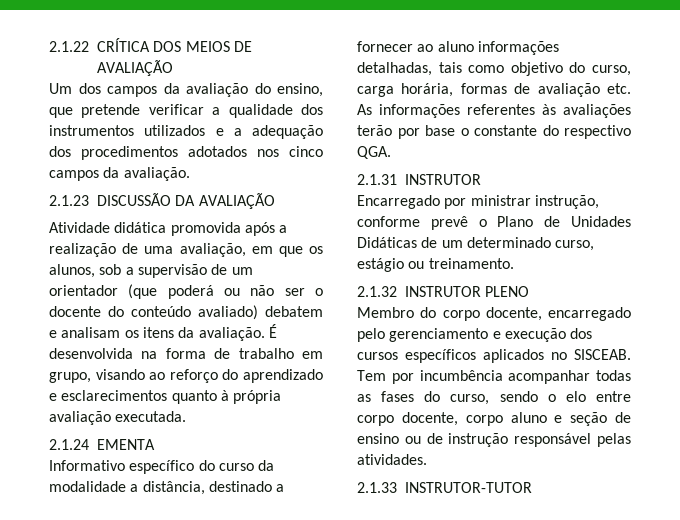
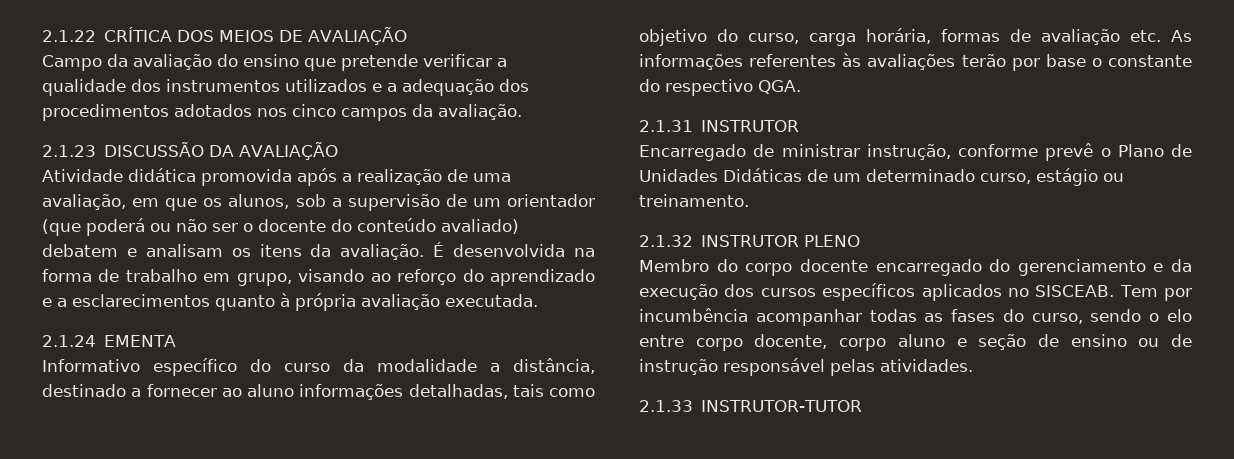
[49,83,157,97] Um dos campos -> [42,55,102,71] Campo
[277,83,323,97] ensino, -> [243,54,299,67] ensino
(57, 397) none -> [57,298,67,307] a
[444,198,467,209] por -> [753,144,775,157] de
[485,307,631,321] [357,328,385,342] docente, encarregado pelo -> [799,259,1011,276] docente encarregado do
(501, 335) none -> [1171,259,1192,272] da

